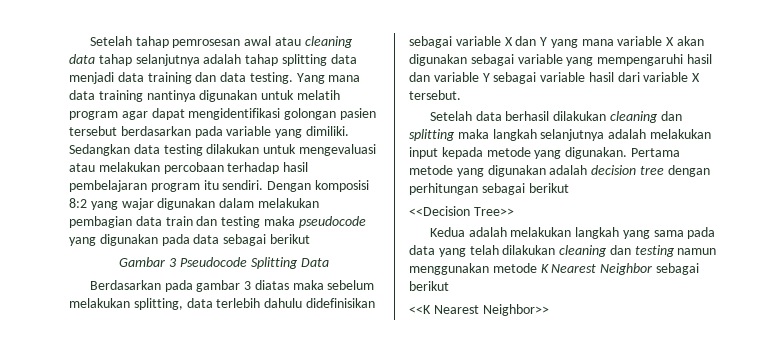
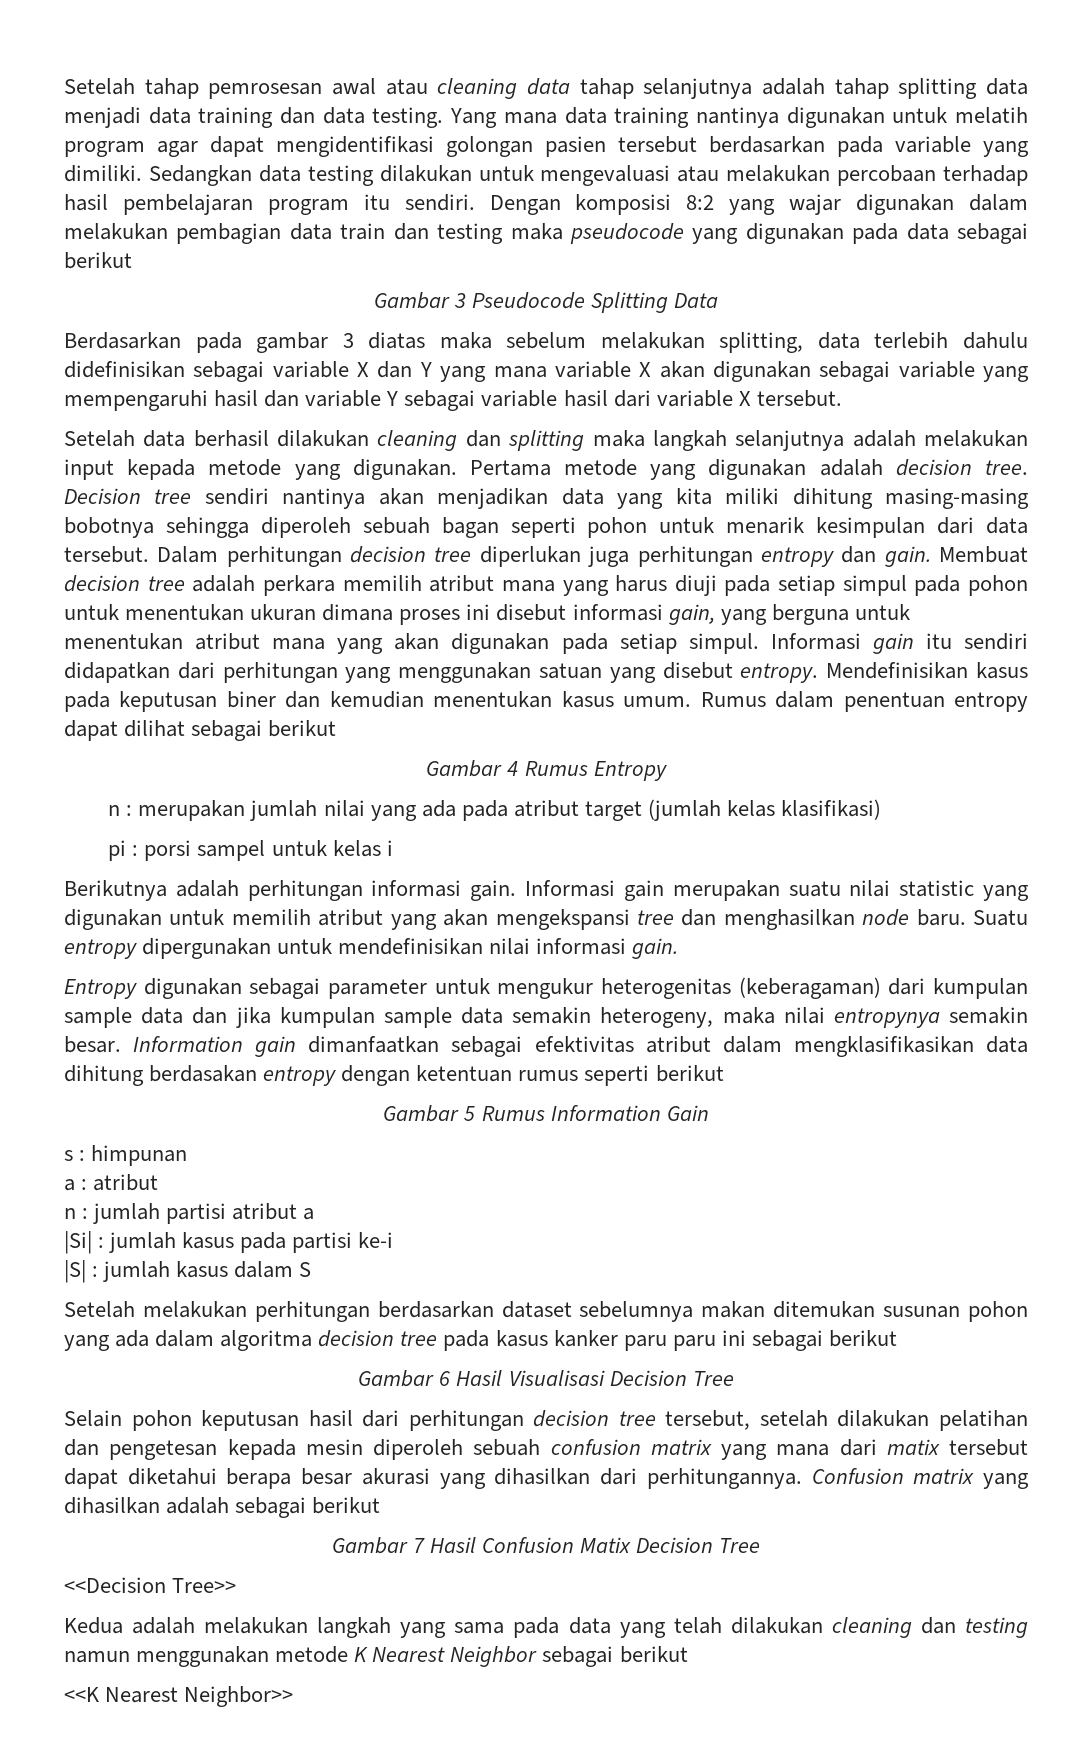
[639,165,710,177] [409,183,569,195] tree dengan perhitungan sebagai berikut -> [984,460,1028,475] [64,488,1030,509] [64,517,1028,538] [64,546,1028,567] [64,575,1028,596] [64,604,910,625] [64,633,1028,654] [64,662,1028,683] [64,691,1028,712] [64,720,337,741] [426,760,667,781] [108,799,882,821] [108,840,393,861] [64,880,1030,901] [64,909,1028,930] [64,938,679,959] [64,977,1028,999] [64,1007,1028,1028] [64,1036,1028,1057] [64,1065,724,1086] [383,1105,709,1122] [64,1145,188,1166] [64,1174,159,1191] [64,1203,315,1224] [64,1231,394,1254] [64,1260,312,1283] [64,1301,1028,1322] [64,1330,897,1351] [358,1370,734,1387] [64,1410,1028,1431] [64,1439,1028,1460] [64,1468,1029,1489] [64,1497,381,1518] [331,1537,761,1554] tree. Decision tree sendiri nantinya akan menjadikan data yang kita miliki dihitung masing-masing bobotnya sehingga diperoleh sebuah bagan seperti pohon untuk menarik kesimpulan dari data tersebut. Dalam perhitungan decision tree diperlukan juga perhitungan entropy dan gain. Membuat decision tree adalah perkara memilih atribut mana yang harus diuji pada setiap simpul pada pohon untuk menentukan ukuran dimana proses ini disebut informasi gain, yang berguna untuk menentukan atribut mana yang akan digunakan pada setiap simpul. Informasi gain itu sendiri didapatkan dari perhitungan yang menggunakan satuan yang disebut entropy. Mendefinisikan kasus pada keputusan biner dan kemudian menentukan kasus umum. Rumus dalam penentuan entropy dapat dilihat sebagai berikut // Gambar 4 Rumus Entropy // n : merupakan jumlah nilai yang ada pada atribut target (jumlah kelas klasifikasi) // pi : porsi sampel untuk kelas i // Berikutnya adalah perhitungan informasi gain. Informasi gain merupakan suatu nilai statistic yang digunakan untuk memilih atribut yang akan mengekspansi tree dan menghasilkan node baru. Suatu entropy dipergunakan untuk mendefinisikan nilai informasi gain. // Entropy digunakan sebagai parameter untuk mengukur heterogenitas (keberagaman) dari kumpulan sample data dan jika kumpulan sample data semakin heterogeny, maka nilai entropynya semakin besar. Information gain dimanfaatkan sebagai efektivitas atribut dalam mengklasifikasikan data dihitung berdasakan entropy dengan ketentuan rumus seperti berikut // Gambar 5 Rumus Information Gain // s : himpunan // a : atribut // n : jumlah partisi atribut a // |Si| : jumlah kasus pada partisi ke-i // |S| : jumlah kasus dalam S // Setelah melakukan perhitungan berdasarkan dataset sebelumnya makan ditemukan susunan pohon yang ada dalam algoritma decision tree pada kasus kanker paru paru ini sebagai berikut // Gambar 6 Hasil Visualisasi Decision Tree // Selain pohon keputusan hasil dari perhitungan decision tree tersebut, setelah dilakukan pelatihan dan pengetesan kepada mesin diperoleh sebuah confusion matrix yang mana dari matix tersebut dapat diketahui berapa besar akurasi yang dihasilkan dari perhitungannya. Confusion matrix yang dihasilkan adalah sebagai berikut // Gambar 7 Hasil Confusion Matix Decision Tree

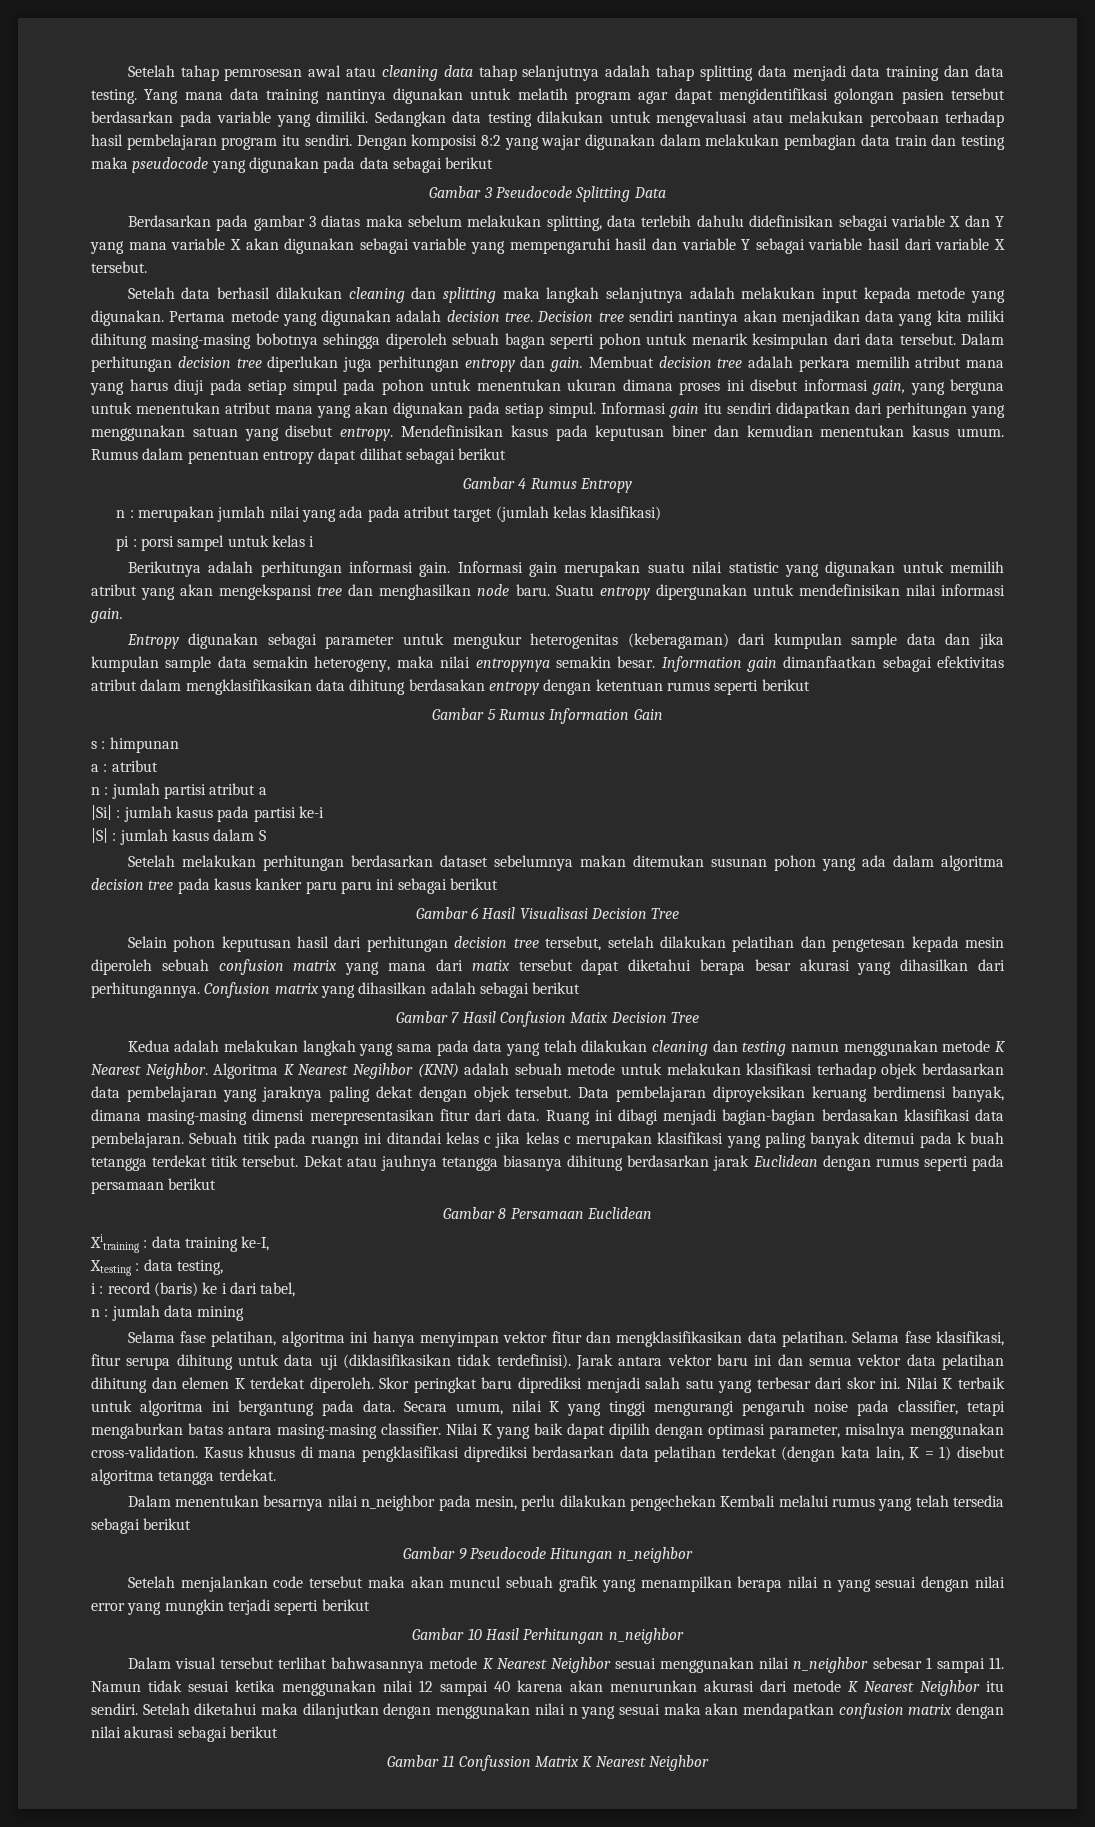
[64,1577,237,1593] // <<Decision Tree>> -> (699, 1017) none
[450,1646,688,1667] [64,1686,294,1707] Neighbor sebagai berikut // <<K Nearest Neighbor>> -> [145,1063,1005,1079] [91,1086,1005,1102] [91,1109,1004,1125] [91,1132,1004,1148] [91,1155,1004,1171] [91,1178,217,1194] [443,1207,652,1219] [90,1234,270,1253] [90,1259,223,1276] [91,1282,296,1297] [91,1305,245,1321] [127,1331,1004,1347] [91,1354,1005,1370] [91,1377,1005,1393] [91,1400,1006,1416] [91,1423,1004,1439] [91,1446,1006,1462] [91,1469,276,1485] [127,1495,1004,1511] [91,1518,192,1534] [403,1547,693,1563] [127,1576,1006,1592] [91,1599,370,1615] [412,1628,684,1644] [127,1657,1004,1673] [91,1680,1004,1696] [91,1703,1004,1719] [91,1726,278,1742] [387,1755,709,1771] Neighbor. Algoritma K Nearest Negihbor (KNN) adalah sebuah metode untuk melakukan klasifikasi terhadap objek berdasarkan data pembelajaran yang jaraknya paling dekat dengan objek tersebut. Data pembelajaran diproyeksikan keruang berdimensi banyak, dimana masing-masing dimensi merepresentasikan fitur dari data. Ruang ini dibagi menjadi bagian-bagian berdasakan klasifikasi data pembelajaran. Sebuah titik pada ruangn ini ditandai kelas c jika kelas c merupakan klasifikasi yang paling banyak ditemui pada k buah tetangga terdekat titik tersebut. Dekat atau jauhnya tetangga biasanya dihitung berdasarkan jarak Euclidean dengan rumus seperti pada persamaan berikut // Gambar 8 Persamaan Euclidean // Xitraining : data training ke-I, // Xtesting : data testing, // i : record (baris) ke i dari tabel, // n : jumlah data mining // Selama fase pelatihan, algoritma ini hanya menyimpan vektor fitur dan mengklasifikasikan data pelatihan. Selama fase klasifikasi, fitur serupa dihitung untuk data uji (diklasifikasikan tidak terdefinisi). Jarak antara vektor baru ini dan semua vektor data pelatihan dihitung dan elemen K terdekat diperoleh. Skor peringkat baru diprediksi menjadi salah satu yang terbesar dari skor ini. Nilai K terbaik untuk algoritma ini bergantung pada data. Secara umum, nilai K yang tinggi mengurangi pengaruh noise pada classifier, tetapi mengaburkan batas antara masing-masing classifier. Nilai K yang baik dapat dipilih dengan optimasi parameter, misalnya menggunakan cross-validation. Kasus khusus di mana pengklasifikasi diprediksi berdasarkan data pelatihan terdekat (dengan kata lain, K = 1) disebut algoritma tetangga terdekat. // Dalam menentukan besarnya nilai n_neighbor pada mesin, perlu dilakukan pengechekan Kembali melalui rumus yang telah tersedia sebagai berikut // Gambar 9 Pseudocode Hitungan n_neighbor // Setelah menjalankan code tersebut maka akan muncul sebuah grafik yang menampilkan berapa nilai n yang sesuai dengan nilai error yang mungkin terjadi seperti berikut // Gambar 10 Hasil Perhitungan n_neighbor // Dalam visual tersebut terlihat bahwasannya metode K Nearest Neighbor sesuai menggunakan nilai n_neighbor sebesar 1 sampai 11. Namun tidak sesuai ketika menggunakan nilai 12 sampai 40 karena akan menurunkan akurasi dari metode K Nearest Neighbor itu sendiri. Setelah diketahui maka dilanjutkan dengan menggunakan nilai n yang sesuai maka akan mendapatkan confusion matrix dengan nilai akurasi sebagai berikut // Gambar 11 Confussion Matrix K Nearest Neighbor

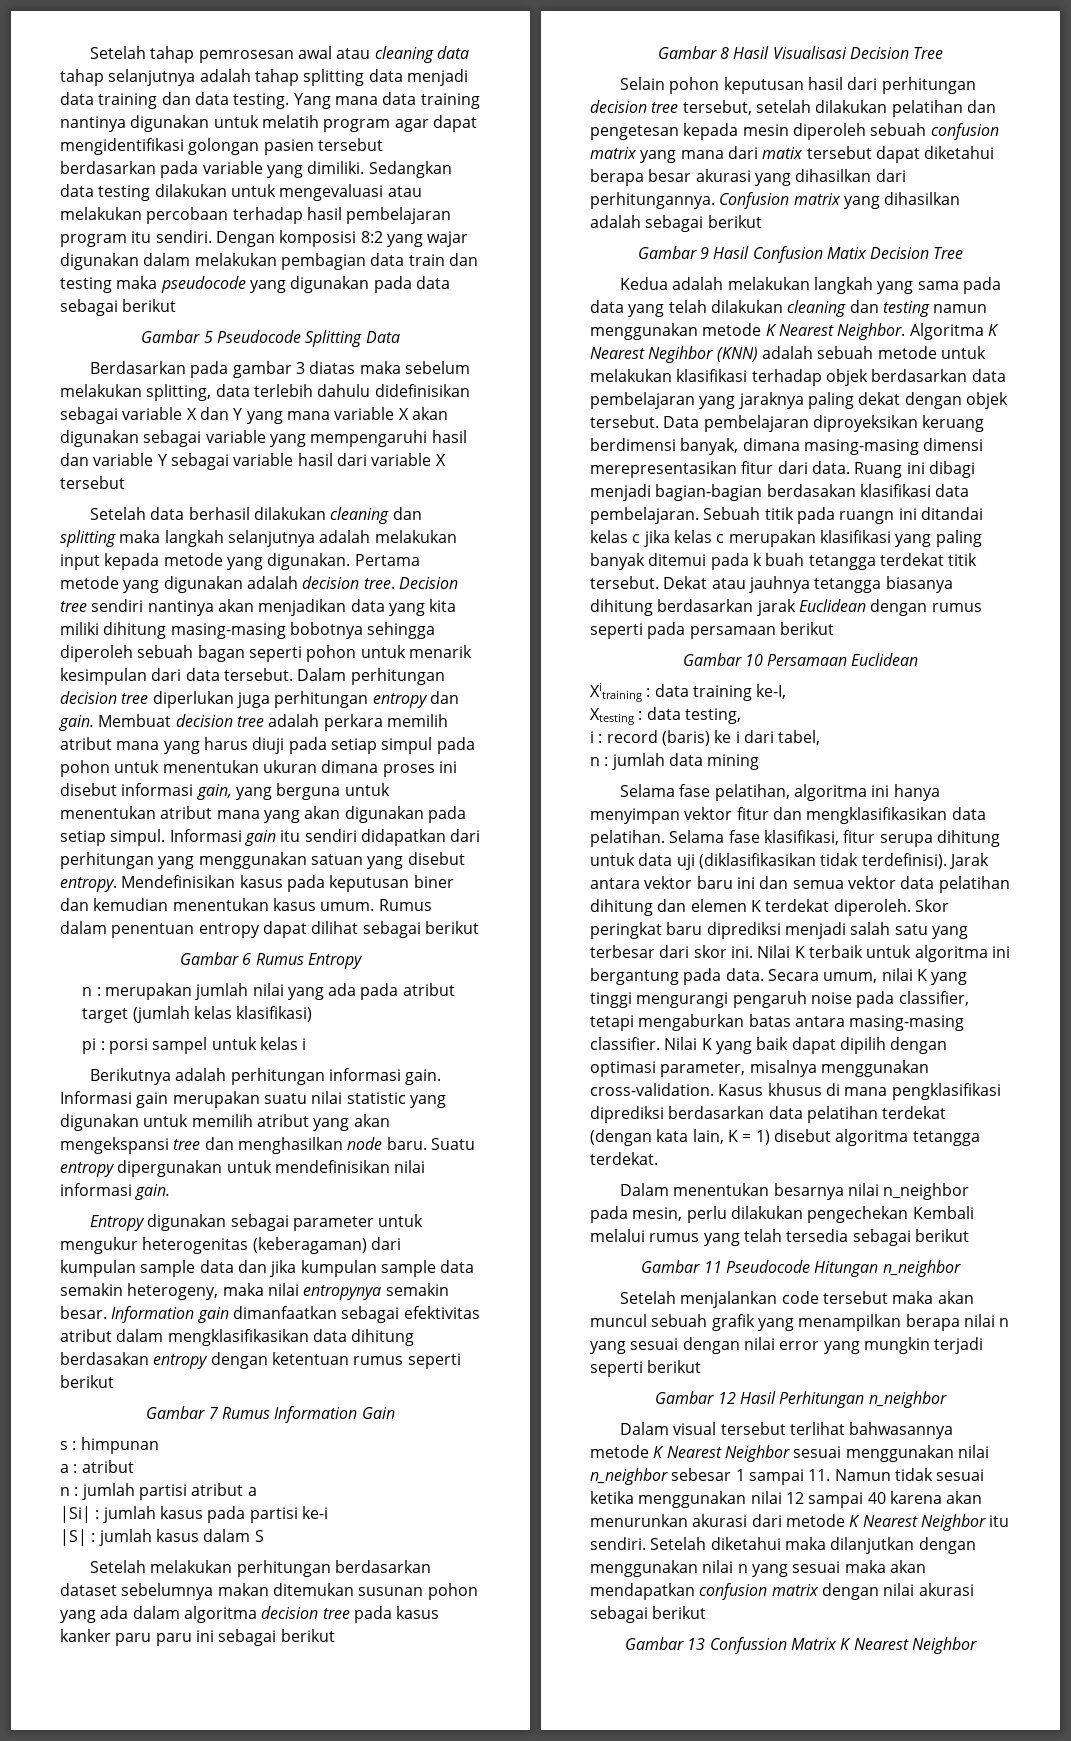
[483,187,493,198] 3 -> [203,331,213,343] 5
[91,261,147,273] tersebut. -> [60,476,125,489] tersebut
[518,478,527,489] 4 -> [242,953,252,965] 6
[487,709,496,720] 5 -> [208,1407,218,1419] 7
[471,907,480,919] 6 -> [720,47,730,59] 8
[451,1012,460,1023] 7 -> [699,247,709,259] 9
[498,1208,507,1219] 8 -> [744,654,763,666] 10
[458,1548,467,1560] 9 -> [703,1261,722,1273] 11
[467,1628,482,1640] 10 -> [717,1392,736,1404] 12
[442,1755,455,1767] 11 -> [687,1638,706,1650] 13

